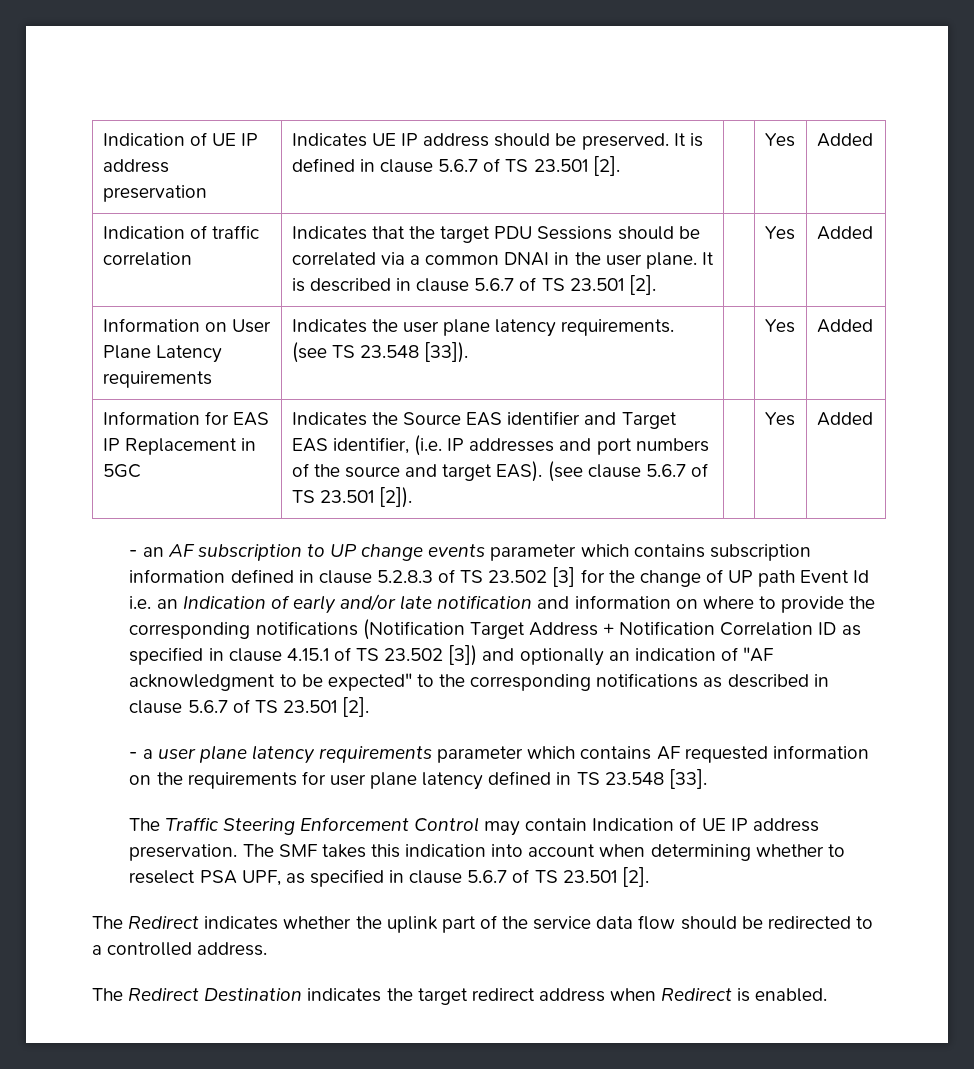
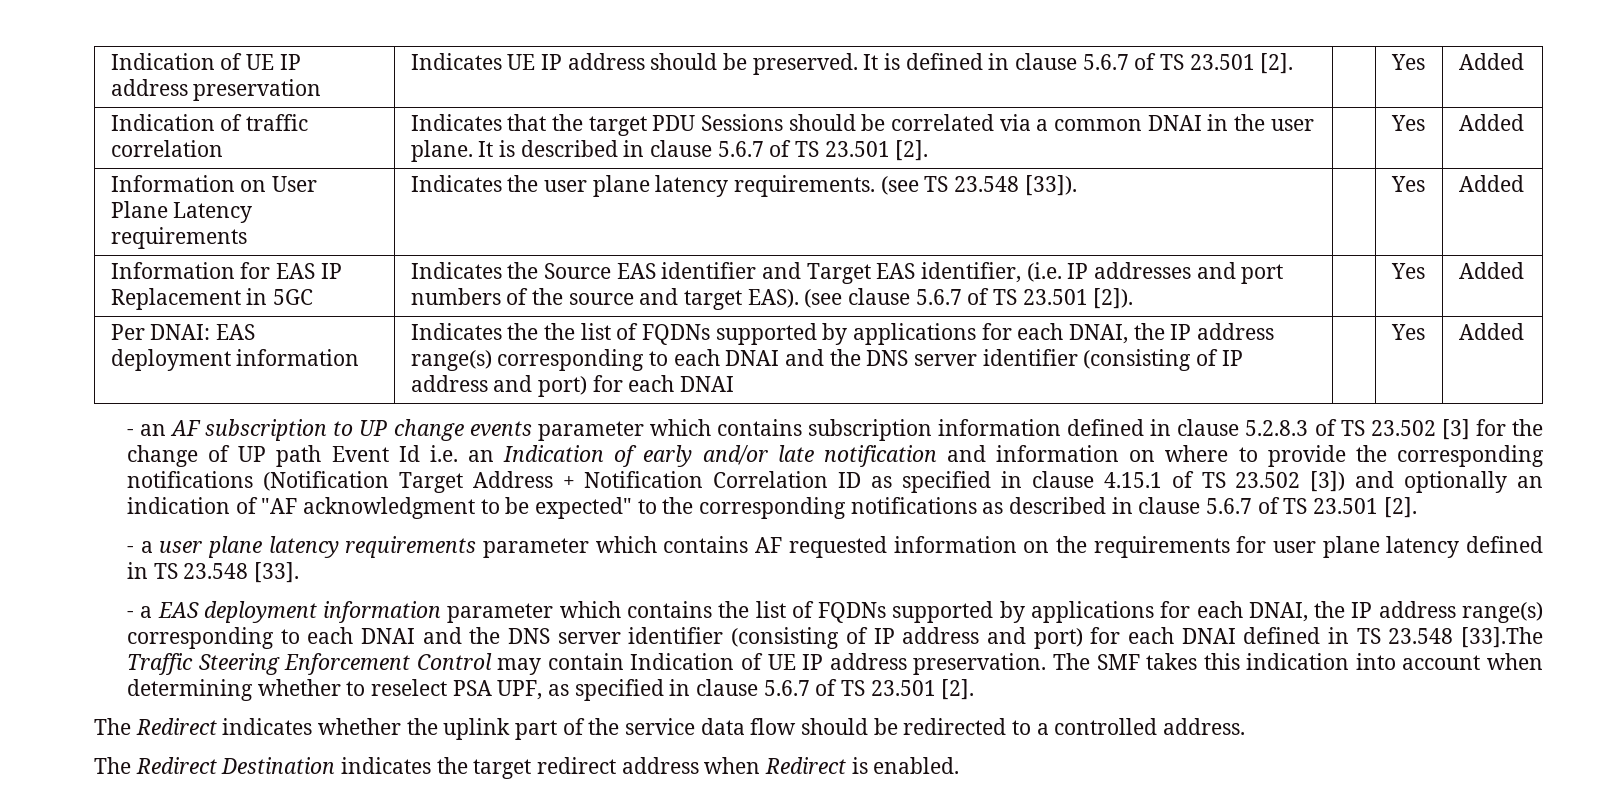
(873, 419) none -> [110,324,255,340] [110,349,360,371] [410,323,1274,345] [410,349,1243,371] [410,375,734,397] [1390,324,1425,340] [1458,323,1524,340] // Per DNAI: EAS deployment information | Indicates the the list of FQDNs supported by applications for each DNAI, the IP address range(s) corresponding to each DNAI and the DNS server identifier (consisting of IP address and port) for each DNAI | | Yes | Added
[129,818,161,831] The -> [127,601,1544,623] [127,627,1543,649] - a EAS deployment information parameter which contains the list of FQDNs supported by applications for each DNAI, the IP address range(s) corresponding to each DNAI and the DNS server identifier (consisting of IP address and port) for each DNAI defined in TS 23.548 [33].The

